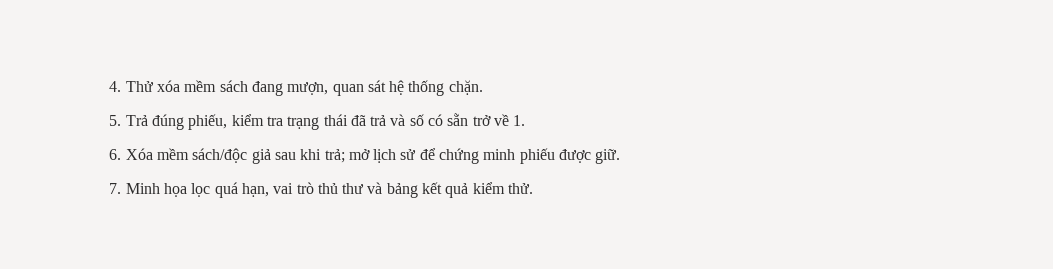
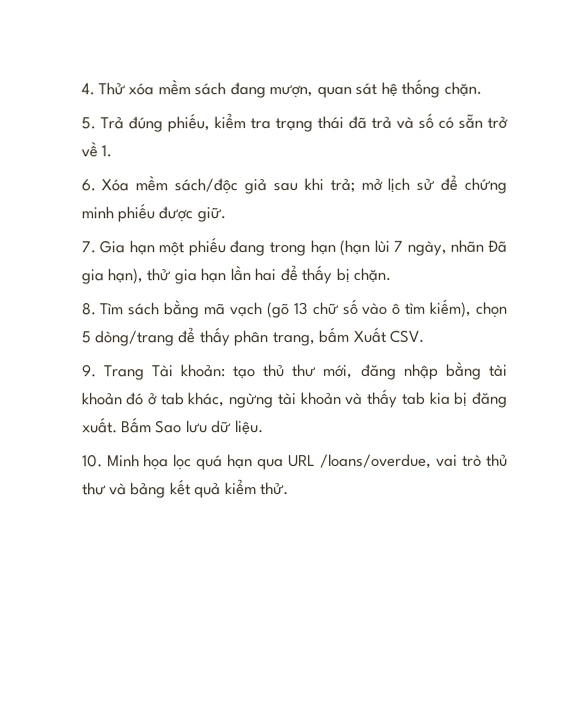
[125,182,269,198] Minh họa lọc quá hạn, -> [99,237,508,257] [80,264,392,285] [80,298,507,319] [80,326,425,347] [81,361,508,381] [81,388,509,409] [81,417,264,436] [81,453,433,471] Gia hạn một phiếu đang trong hạn (hạn lùi 7 ngày, nhãn Đã gia hạn), thử gia hạn lần hai để thấy bị chặn. // 8. Tìm sách bằng mã vạch (gõ 13 chữ số vào ô tìm kiếm), chọn 5 dòng/trang để thấy phân trang, bấm Xuất CSV. // 9. Trang Tài khoản: tạo thủ thư mới, đăng nhập bằng tài khoản đó ở tab khác, ngừng tài khoản và thấy tab kia bị đăng xuất. Bấm Sao lưu dữ liệu. // 10. Minh họa lọc quá hạn qua URL /loans/overdue,

